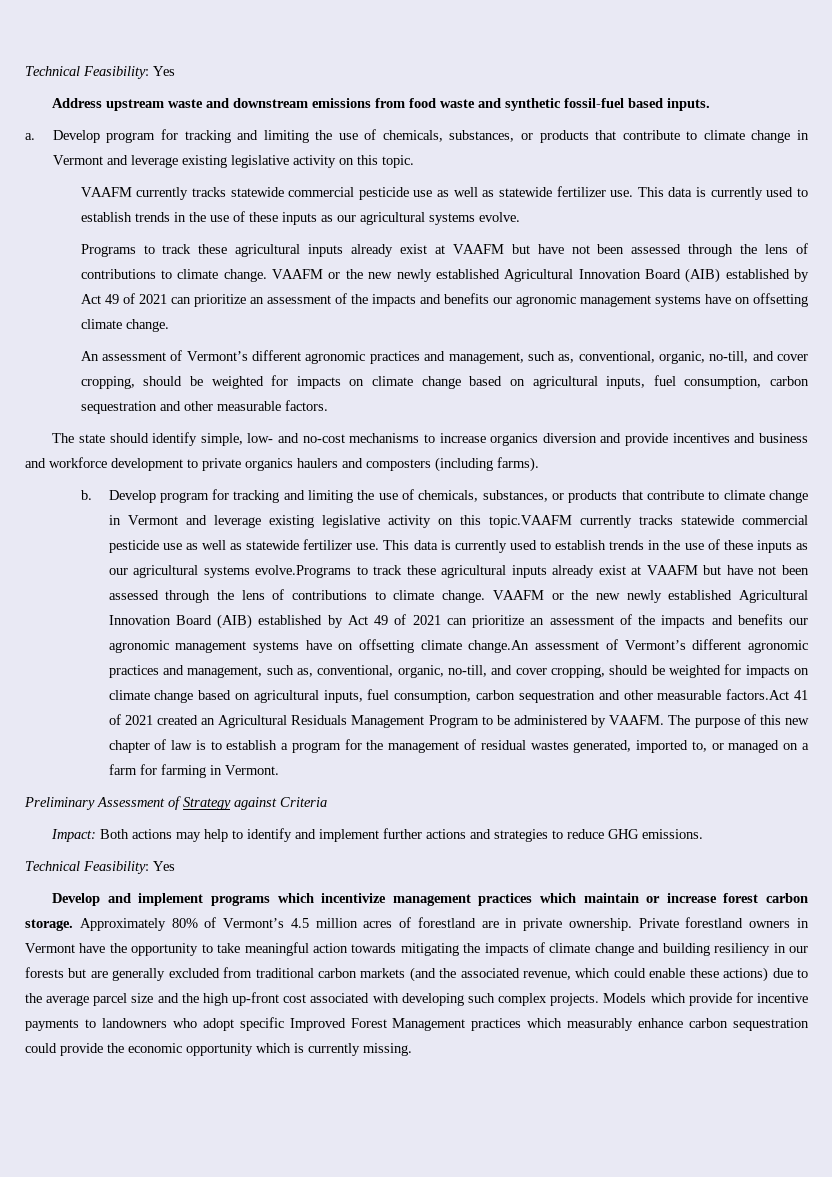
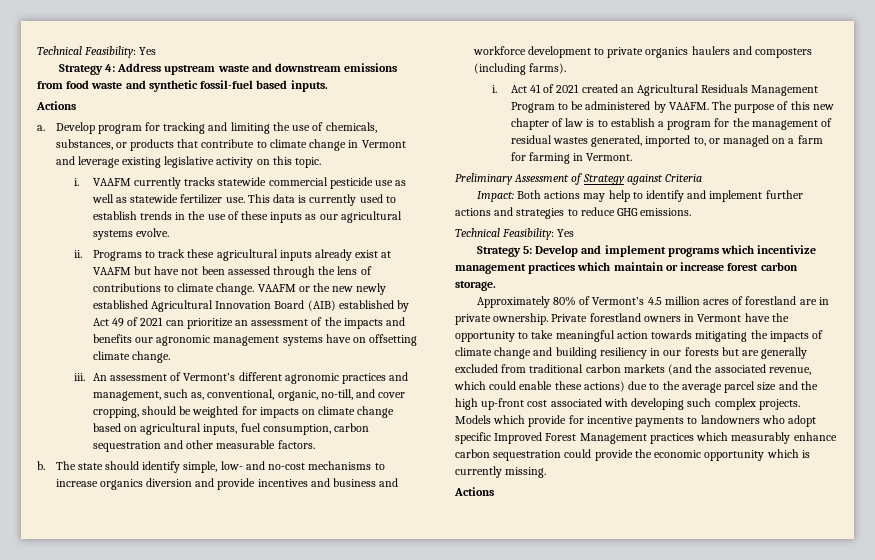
[25,66,175,79] Technical Feasibility: Yes // -> [37,46,157,58] [58,64,115,75] Technical Feasibility: Yes // Strategy 4:
(711, 104) none -> [36,101,76,110] // Actions
(414, 161) none -> [74,178,80,186] i.
(520, 217) none -> [74,250,83,258] ii.
(169, 325) none -> [74,373,86,381] iii.
(328, 405) none -> [37,461,45,470] b.
[80,489,809,503] [108,515,808,528] [108,539,808,553] [108,565,810,578] [108,589,809,603] [108,614,809,629] [108,639,808,653] [108,664,810,678] [108,689,790,703] b. Develop program for tracking and limiting the use of chemicals, substances, or products that contribute to climate change in Vermont and leverage existing legislative activity on this topic.VAAFM currently tracks statewide commercial pesticide use as well as statewide fertilizer use. This data is currently used to establish trends in the use of these inputs as our agricultural systems evolve.Programs to track these agricultural inputs already exist at VAAFM but have not been assessed through the lens of contributions to climate change. VAAFM or the new newly established Agricultural Innovation Board (AIB) established by Act 49 of 2021 can prioritize an assessment of the impacts and benefits our agronomic management systems have on offsetting climate change.An assessment of Vermont’s different agronomic practices and management, such as, conventional, organic, no-till, and cover cropping, should be weighted for impacts on climate change based on agricultural inputs, fuel consumption, carbon sequestration and other measurable factors.Act -> [492,85,527,93] i. Act
(175, 866) none -> [476,246,532,257] Strategy 5:
(73, 925) none -> (496, 286) //
(412, 1049) none -> [454,487,494,496] // Actions

